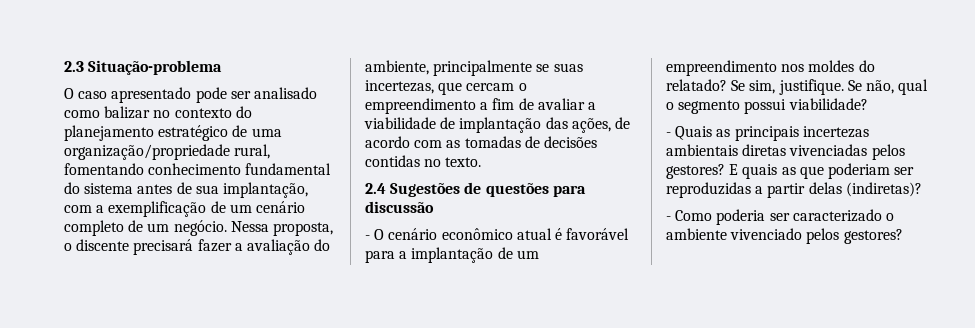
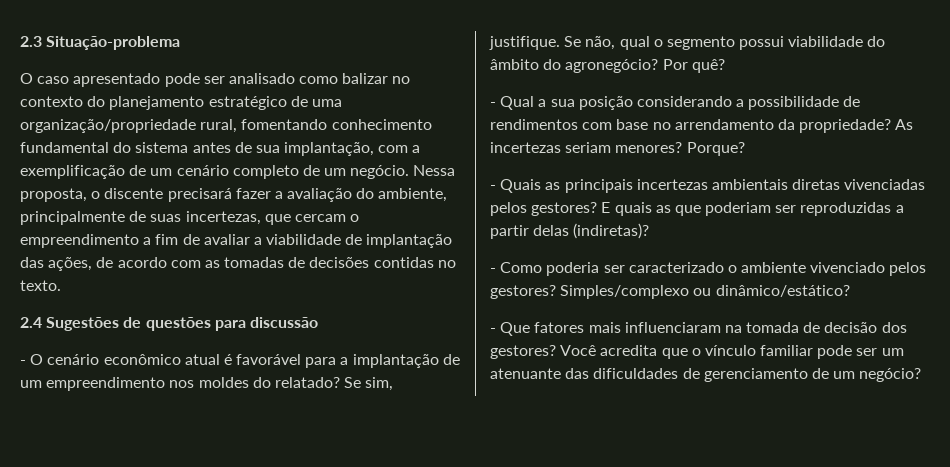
[536,64,550,72] se -> [129,211,147,222] de
[788,98,868,110] viabilidade? -> [788,36,886,47] [490,59,725,73] [490,96,861,110] [490,119,914,133] [490,142,745,156] viabilidade do âmbito do agronegócio? Por quê? // - Qual a sua posição considerando a possibilidade de rendimentos com base no arrendamento da propriedade? As incertezas seriam menores? Porque?
(903, 236) none -> [560,285,850,299] [490,322,907,336] [490,345,904,359] [490,368,922,382] Simples/complexo ou dinâmico/estático? // - Que fatores mais influenciaram na tomada de decisão dos gestores? Você acredita que o vínculo familiar pode ser um atenuante das dificuldades de gerenciamento de um negócio?

